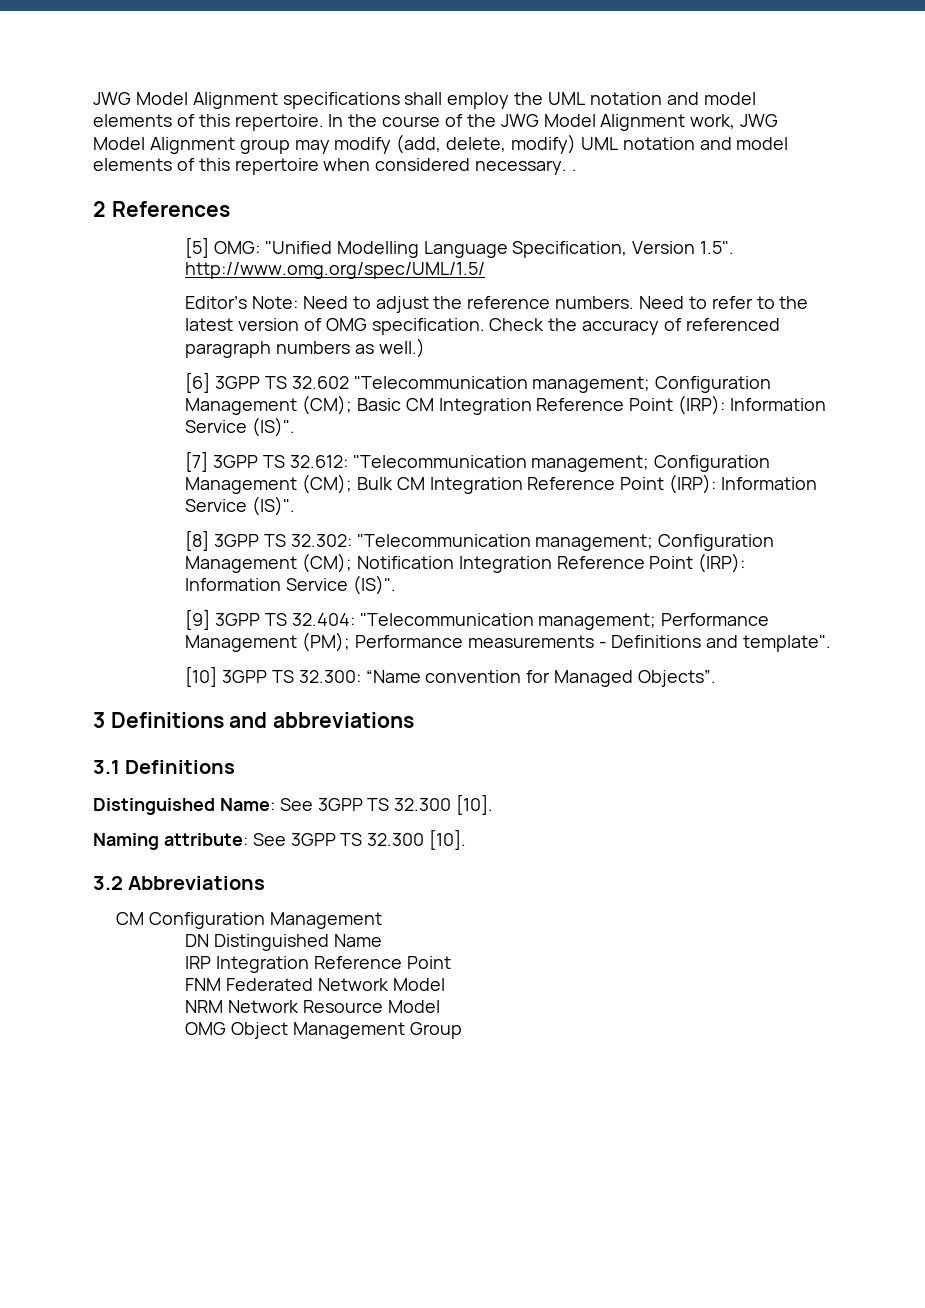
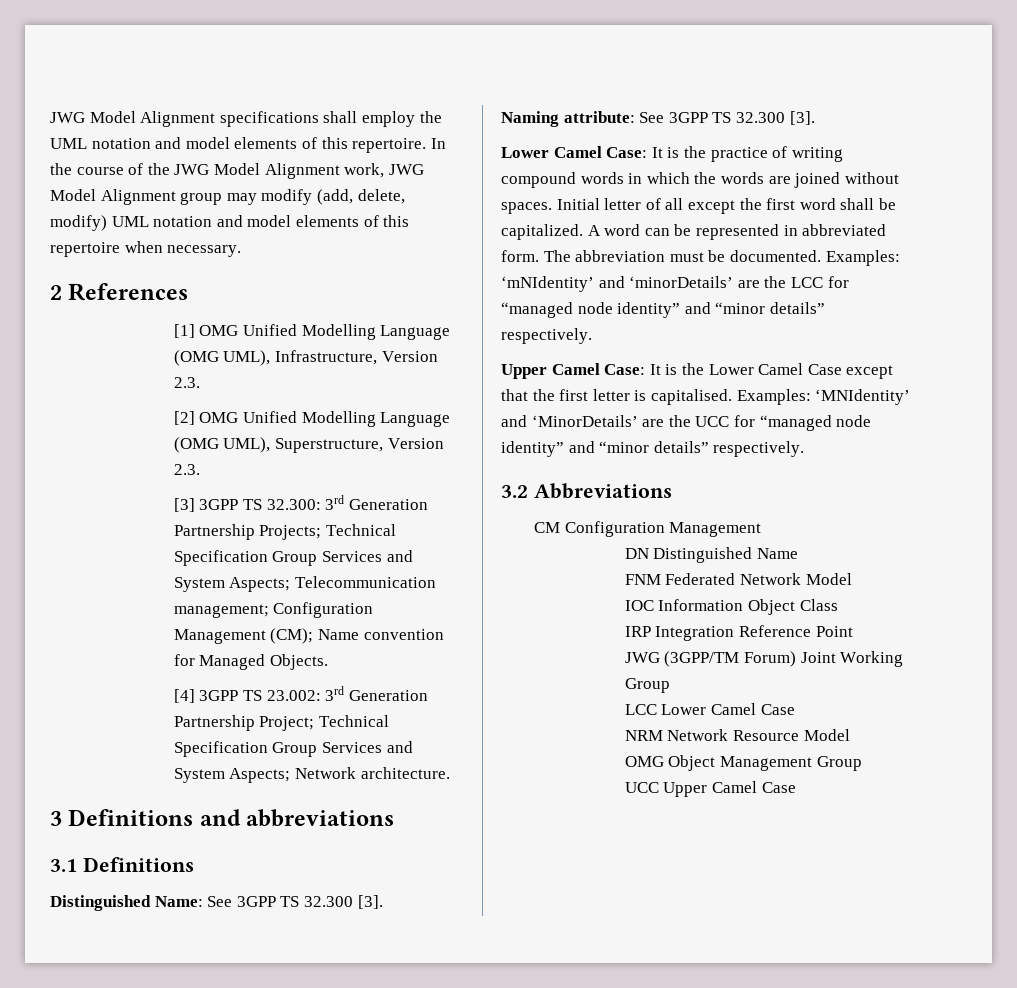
[375,158,471,171] considered -> (163, 247) none
[572,169,578,171] . -> (242, 251) none
[185,237,735,258] [185,262,486,279] [185,296,809,313] [185,318,780,335] [185,338,425,358] [185,372,772,393] [185,395,826,415] [185,417,295,437] [185,451,771,472] [185,474,817,494] [185,496,295,516] [185,530,775,551] [185,553,746,573] [185,575,396,595] [185,609,770,630] [185,632,832,652] [185,666,716,687] [5] OMG: "Unified Modelling Language Specification, Version 1.5". http://www.omg.org/spec/UML/1.5/ // Editor’s Note: Need to adjust the reference numbers. Need to refer to the latest version of OMG specification. Check the accuracy of referenced paragraph numbers as well.) // [6] 3GPP TS 32.602 "Telecommunication management; Configuration Management (CM); Basic CM Integration Reference Point (IRP): Information Service (IS)". // [7] 3GPP TS 32.612: "Telecommunication management; Configuration Management (CM); Bulk CM Integration Reference Point (IRP): Information Service (IS)". // [8] 3GPP TS 32.302: "Telecommunication management; Configuration Management (CM); Notification Integration Reference Point (IRP): Information Service (IS)". // [9] 3GPP TS 32.404: "Telecommunication management; Performance Management (PM); Performance measurements - Definitions and template". // [10] 3GPP TS 32.300: “Name convention for Managed Objects”. -> [173,324,451,340] [173,350,438,366] [173,377,200,388] [173,411,451,427] [173,437,444,453] [173,464,200,475] [173,495,428,512] [173,524,397,540] [173,550,413,566] [173,576,437,592] [173,602,374,618] [173,628,444,644] [173,654,329,670] [173,686,428,703] [173,715,390,731] [173,741,413,757] [173,767,450,783] [1] OMG Unified Modelling Language (OMG UML), Infrastructure, Version 2.3. // [2] OMG Unified Modelling Language (OMG UML), Superstructure, Version 2.3. // [3] 3GPP TS 32.300: 3rd Generation Partnership Projects; Technical Specification Group Services and System Aspects; Telecommunication management; Configuration Management (CM); Name convention for Managed Objects. // [4] 3GPP TS 23.002: 3rd Generation Partnership Project; Technical Specification Group Services and System Aspects; Network architecture.
[456,794,494,815] [10]. -> [357,895,383,909] [3].
[429,829,467,850] [10]. -> [789,111,815,125] [501,146,843,162] [501,172,899,188] [501,198,896,214] [501,224,887,240] [501,250,900,266] [501,276,849,292] [501,302,825,318] [501,328,592,344] [501,363,894,379] [501,389,911,405] [501,415,872,431] [501,441,805,457] [3]. // Lower Camel Case: It is the practice of writing compound words in which the words are joined without spaces. Initial letter of all except the first word shall be capitalized. A word can be represented in abbreviated form. The abbreviation must be documented. Examples: ‘mNIdentity’ and ‘minorDetails’ are the LCC for “managed node identity” and “minor details” respectively. // Upper Camel Case: It is the Lower Camel Case except that the first letter is capitalised. Examples: ‘MNIdentity’ and ‘MinorDetails’ are the UCC for “managed node identity” and “minor details” respectively.
[185,956,451,973] [185,978,445,991] IRP Integration Reference Point // FNM Federated Network Model -> [624,573,852,585] [624,599,838,615] [624,625,853,641] [624,651,904,667] [624,678,670,693] [624,703,795,715] FNM Federated Network Model // IOC Information Object Class // IRP Integration Reference Point // JWG (3GPP/TM Forum) Joint Working Group // LCC Lower Camel Case
(462, 1030) none -> [624,781,796,797] // UCC Upper Camel Case

